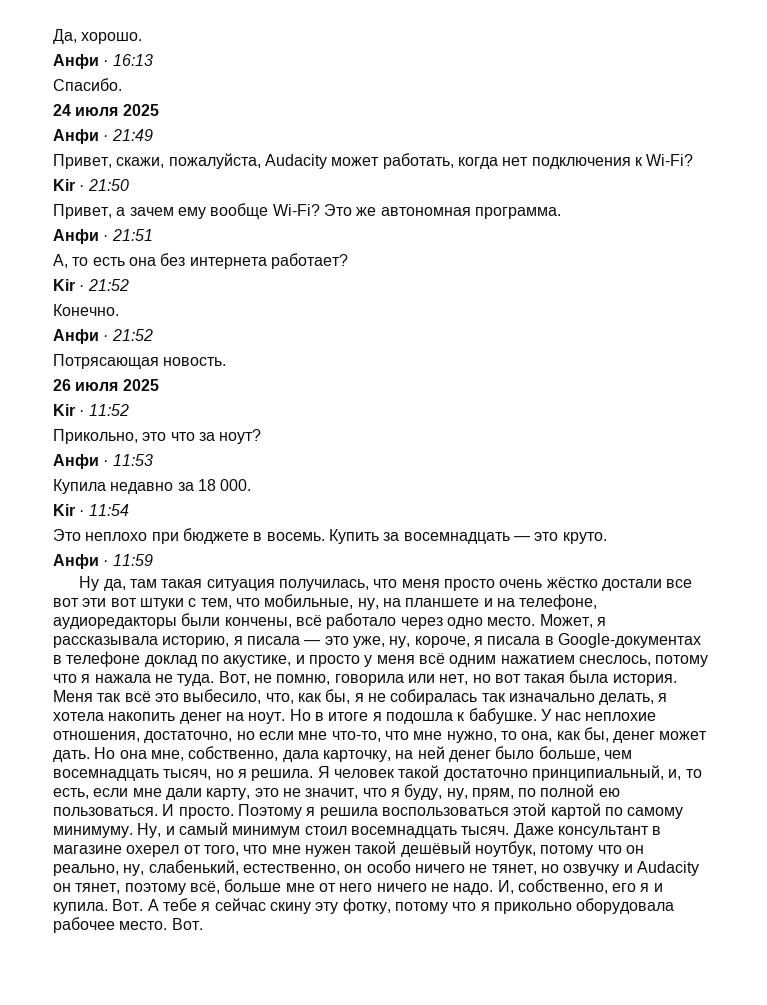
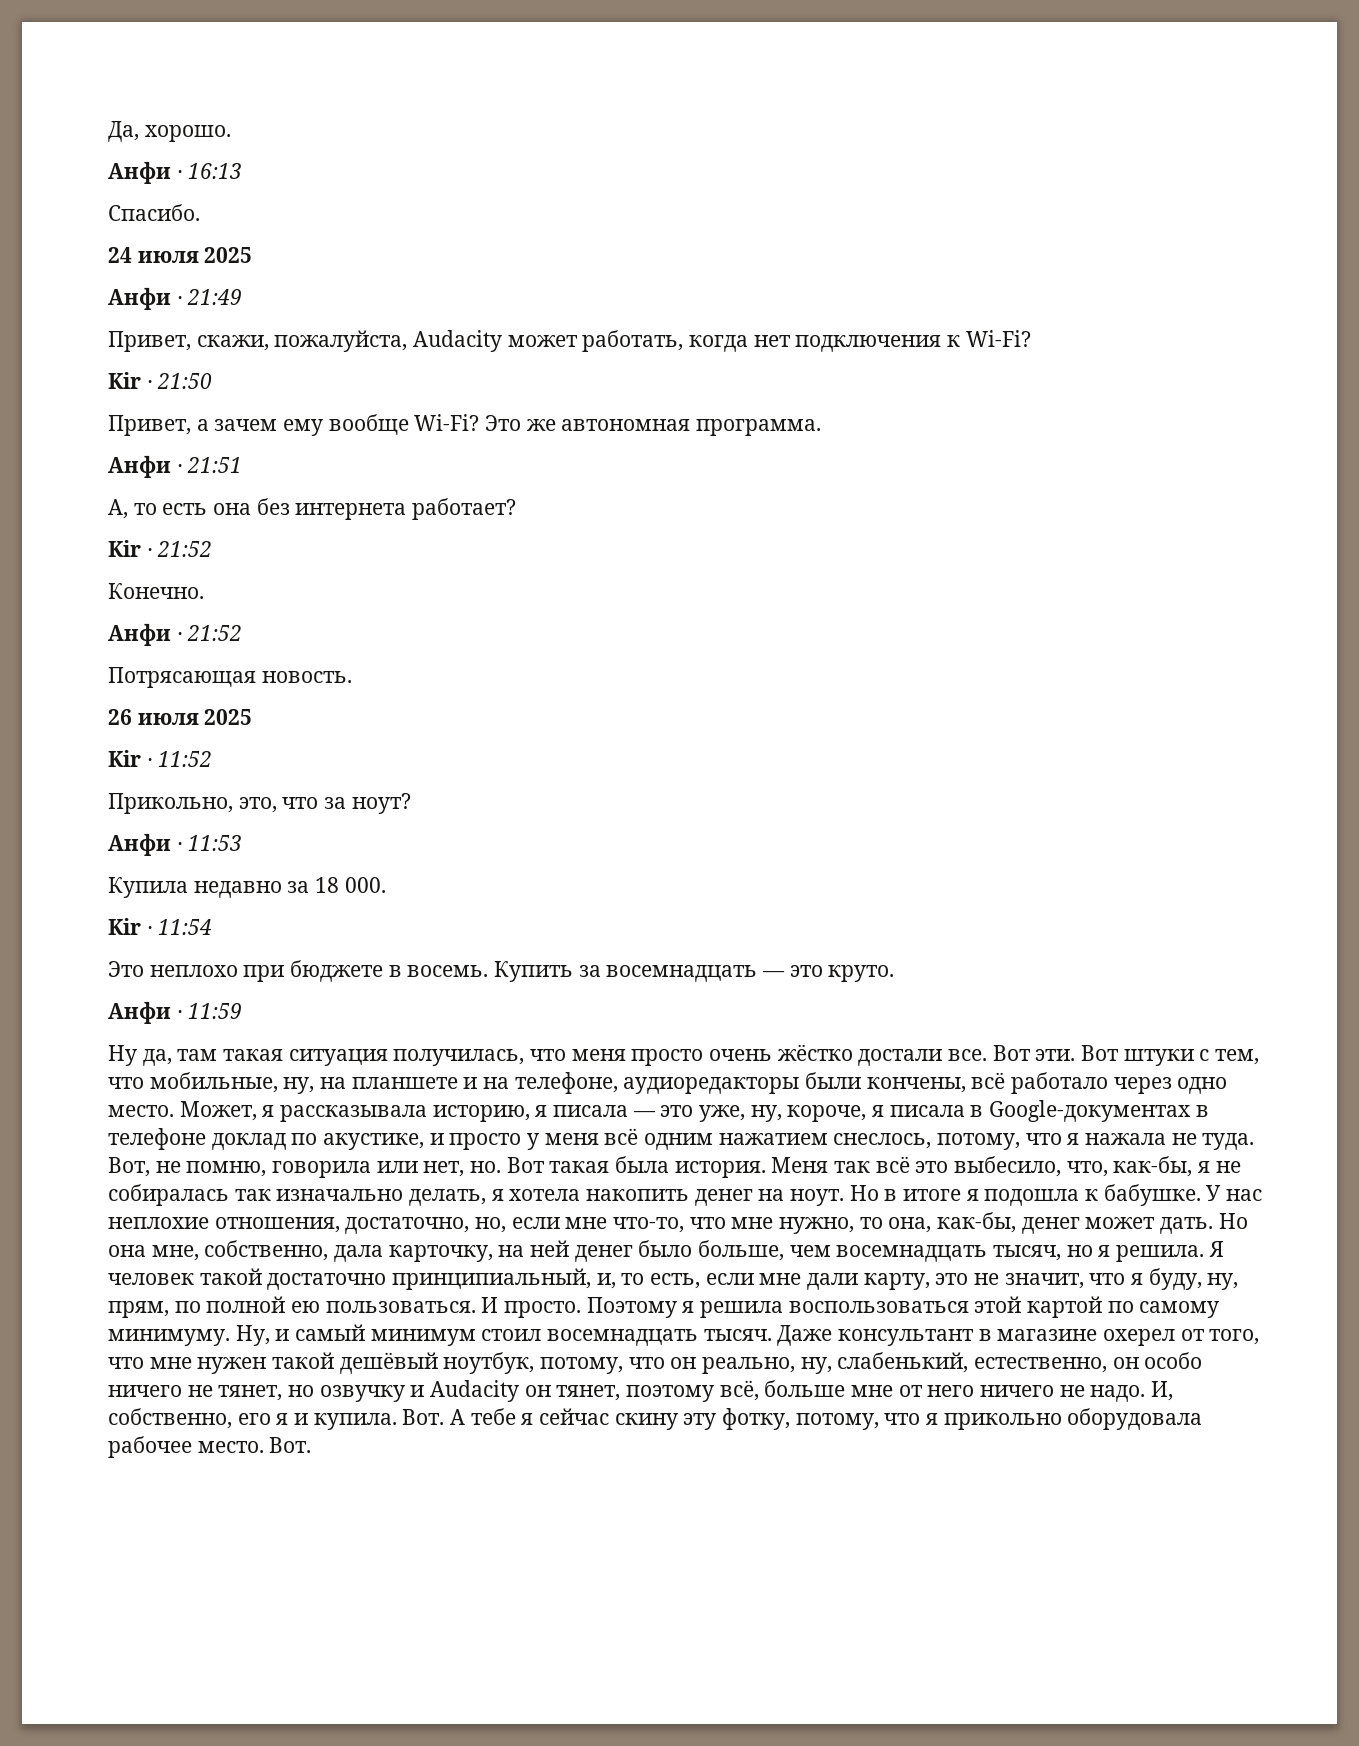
[142,432,167,441] это -> [238,797,277,813] это,
[666,579,693,588] [53,598,137,607] все вот эти вот -> [948,1045,1120,1061] все. Вот эти. Вот
[655,655,709,667] потому -> [937,1133,1021,1150] потому,
[472,674,521,683] но вот -> [470,1157,545,1173] но. Вот
[297,689,351,704] как бы, -> [1113,1156,1193,1177] как-бы,
[236,731,255,740] но -> [475,1217,507,1233] но,
[556,727,609,742] как бы, -> [937,1212,1017,1233] как-бы,
[540,845,594,857] потому -> [540,1357,624,1374] потому,
[394,902,448,914] потому -> [795,1413,879,1430] потому,

